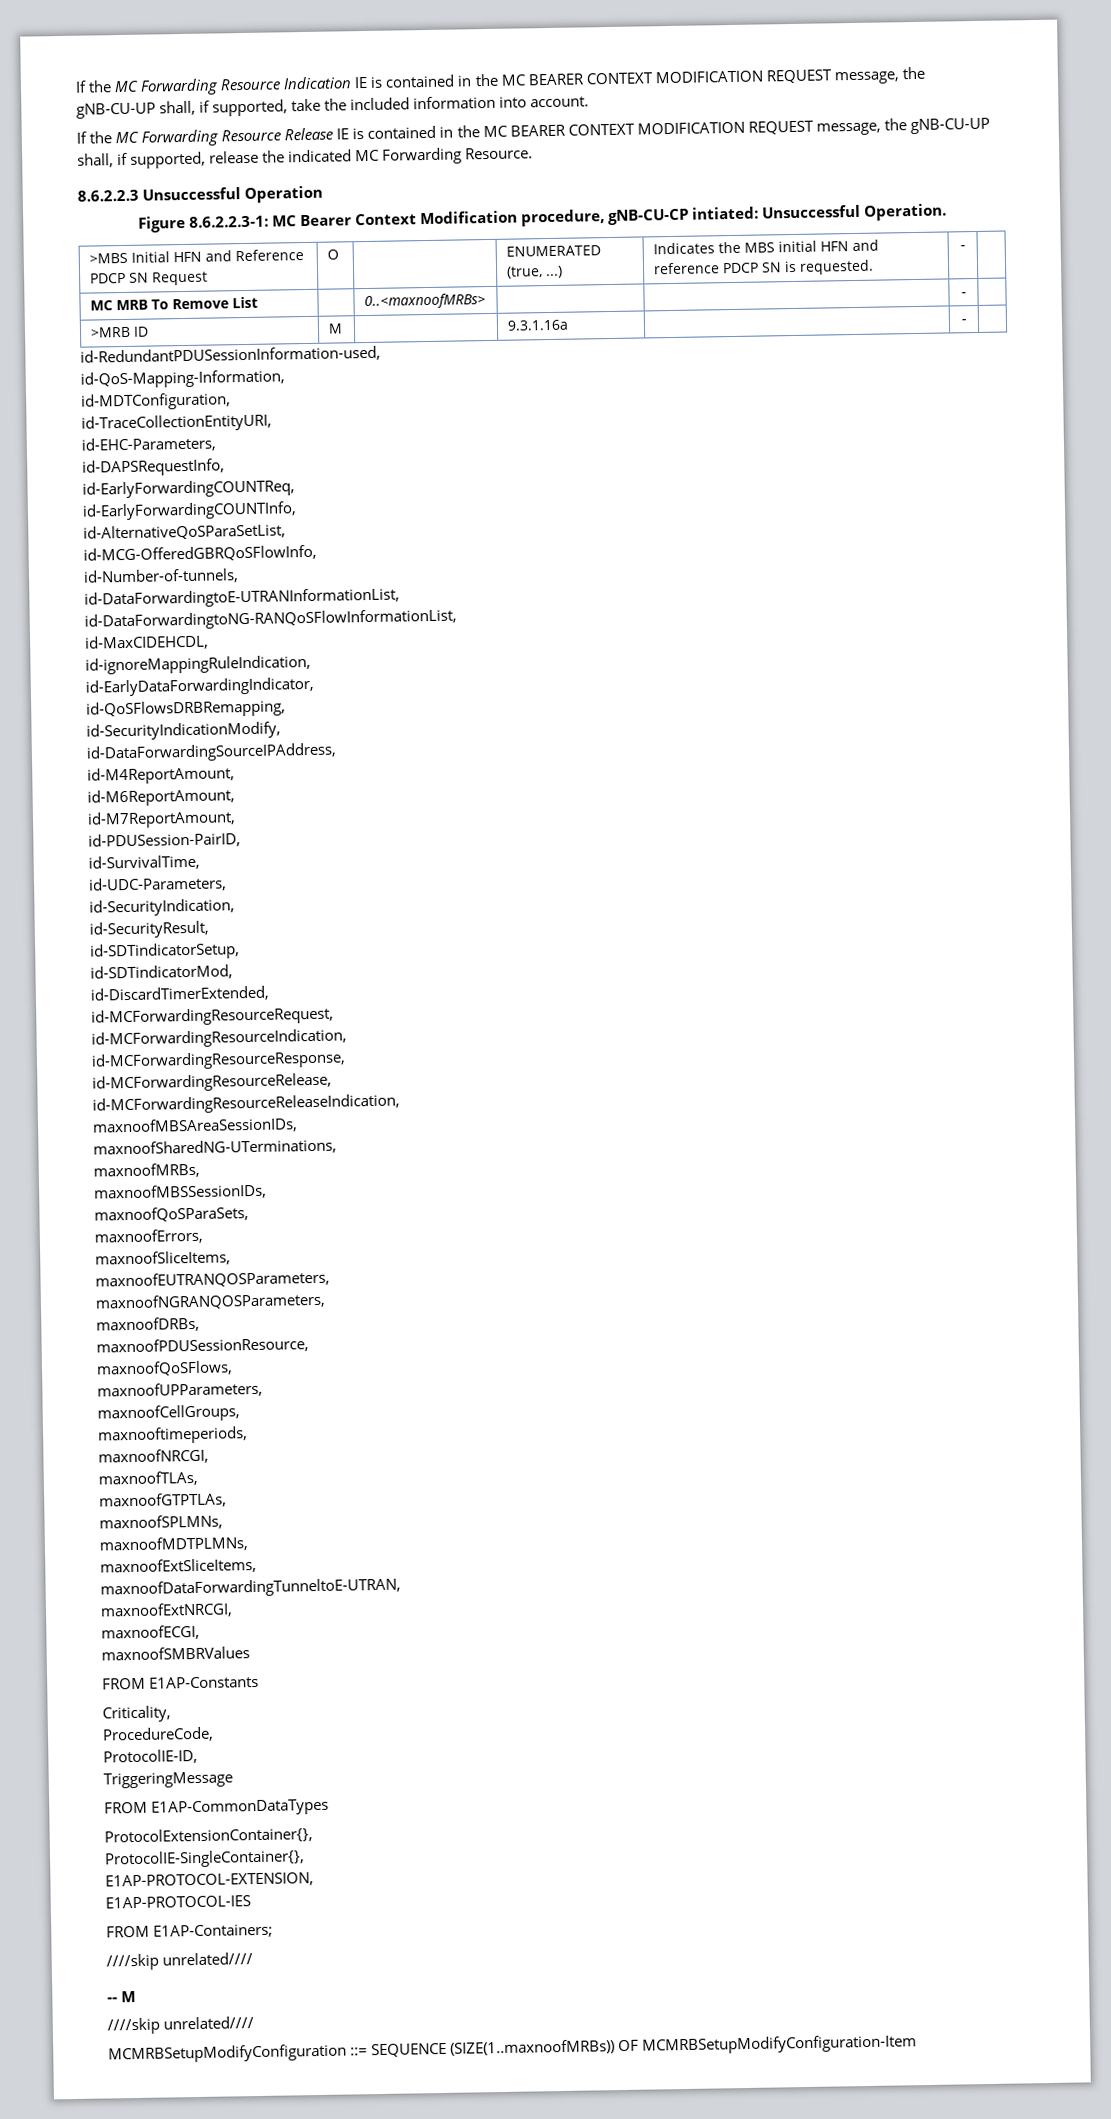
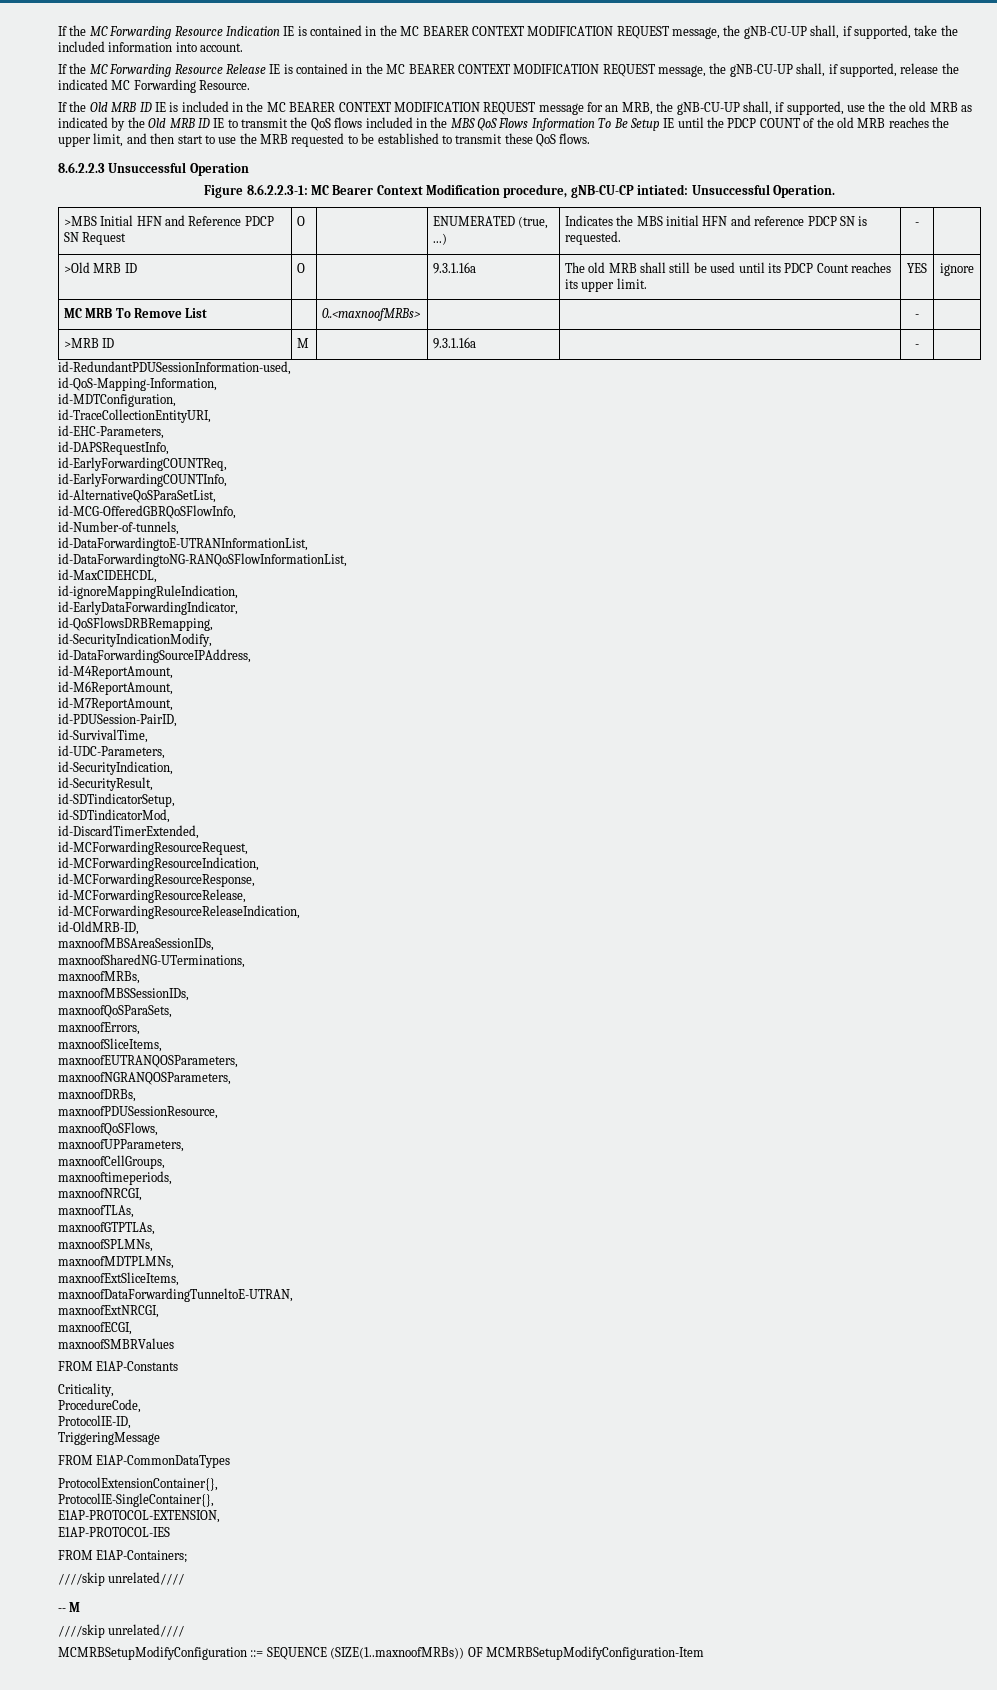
(534, 153) none -> [58,101,972,115] [58,117,949,131] [58,133,591,147] // If the Old MRB ID IE is included in the MC BEARER CONTEXT MODIFICATION REQUEST message for an MRB, the gNB-CU-UP shall, if supported, use the the old MRB as indicated by the Old MRB ID IE to transmit the QoS flows included in the MBS QoS Flows Information To Be Setup IE until the PDCP COUNT of the old MRB reaches the upper limit, and then start to use the MRB requested to be established to transmit these QoS flows.
(966, 247) none -> [63,262,137,273] [296,263,305,273] [432,262,476,274] [564,262,892,273] [564,278,647,292] [907,263,927,273] [940,263,974,276] // >Old MRB ID | O | | 9.3.1.16a | The old MRB shall still be used until its PDCP Count reaches its upper limit. | YES | ignore
(400, 1104) none -> [58,921,139,935] // id-OldMRB-ID,

